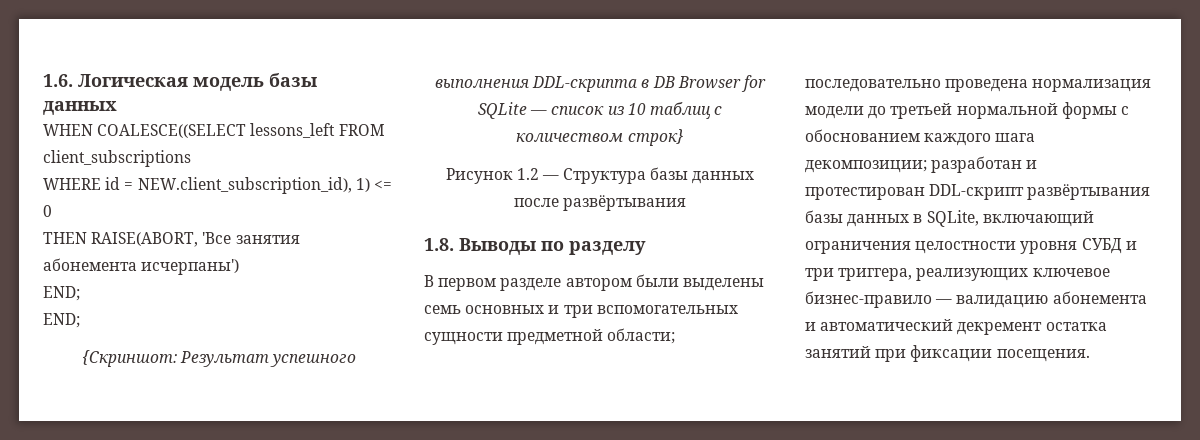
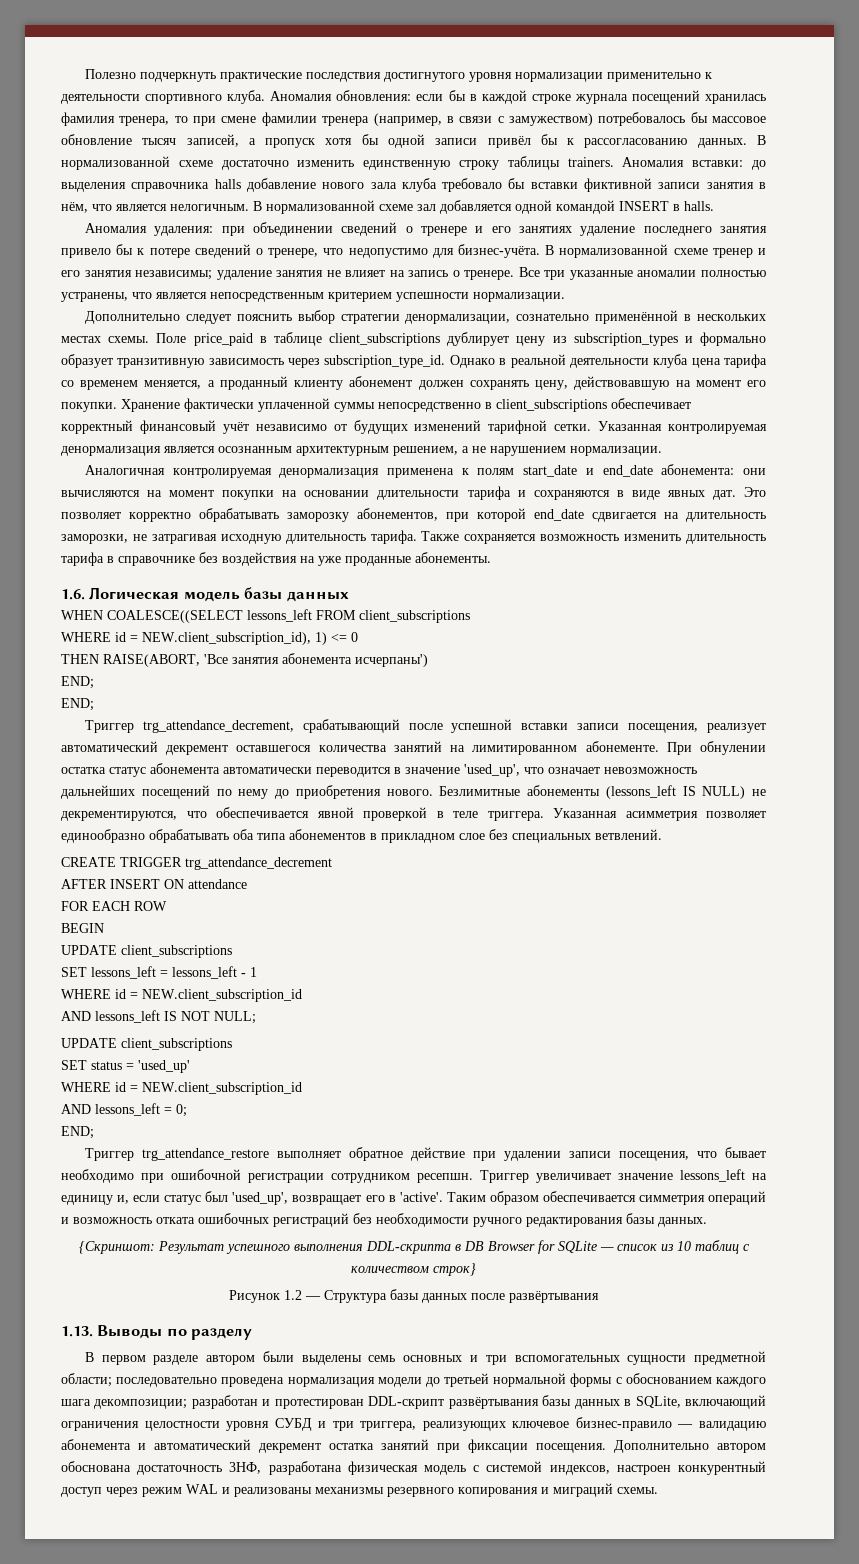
(43, 80) none -> [84,69,712,82] [61,90,766,104] [61,112,766,126] [61,134,767,148] [61,156,766,170] [61,178,766,192] [61,200,714,214] [84,222,767,236] [61,244,766,258] [61,267,767,280] [61,292,565,302] [84,310,766,324] [61,332,766,346] [61,354,768,368] [61,376,767,390] [61,398,691,412] [61,420,767,434] [61,446,662,456] [84,464,766,478] [61,486,766,500] [61,508,766,522] [61,530,766,544] [61,552,491,566] Полезно подчеркнуть практические последствия достигнутого уровня нормализации применительно к деятельности спортивного клуба. Аномалия обновления: если бы в каждой строке журнала посещений хранилась фамилия тренера, то при смене фамилии тренера (например, в связи с замужеством) потребовалось бы массовое обновление тысяч записей, а пропуск хотя бы одной записи привёл бы к рассогласованию данных. В нормализованной схеме достаточно изменить единственную строку таблицы trainers. Аномалия вставки: до выделения справочника halls добавление нового зала клуба требовало бы вставки фиктивной записи занятия в нём, что является нелогичным. В нормализованной схеме зал добавляется одной командой INSERT в halls. // Аномалия удаления: при объединении сведений о тренере и его занятиях удаление последнего занятия привело бы к потере сведений о тренере, что недопустимо для бизнес-учёта. В нормализованной схеме тренер и его занятия независимы; удаление занятия не влияет на запись о тренере. Все три указанные аномалии полностью устранены, что является непосредственным критерием успешности нормализации. // Дополнительно следует пояснить выбор стратегии денормализации, сознательно применённой в нескольких местах схемы. Поле price_paid в таблице client_subscriptions дублирует цену из subscription_types и формально образует транзитивную зависимость через subscription_type_id. Однако в реальной деятельности клуба цена тарифа со временем меняется, а проданный клиенту абонемент должен сохранять цену, действовавшую на момент его покупки. Хранение фактически уплаченной суммы непосредственно в client_subscriptions обеспечивает корректный финансовый учёт независимо от будущих изменений тарифной сетки. Указанная контролируемая денормализация является осознанным архитектурным решением, а не нарушением нормализации. // Аналогичная контролируемая денормализация применена к полям start_date и end_date абонемента: они вычисляются на момент покупки на основании длительности тарифа и сохраняются в виде явных дат. Это позволяет корректно обрабатывать заморозку абонементов, при которой end_date сдвигается на длительность заморозки, не затрагивая исходную длительность тарифа. Также сохраняется возможность изменить длительность тарифа в справочнике без воздействия на уже проданные абонементы. //
(80, 320) none -> [84,719,766,733] [61,741,766,755] [61,763,697,777] [61,785,766,799] [61,807,766,821] [61,829,662,843] [61,857,332,870] [61,879,247,889] [61,901,167,911] [61,923,104,933] [61,945,232,958] [61,966,257,979] [61,989,302,1002] [61,1010,256,1024] [61,1038,232,1051] [61,1060,190,1073] [61,1082,302,1095] [61,1103,187,1117] [61,1126,94,1139] [84,1147,767,1161] [61,1169,767,1183] [61,1191,766,1205] [61,1213,707,1227] // Триггер trg_attendance_decrement, срабатывающий после успешной вставки записи посещения, реализует автоматический декремент оставшегося количества занятий на лимитированном абонементе. При обнулении остатка статус абонемента автоматически переводится в значение 'used_up', что означает невозможность дальнейших посещений по нему до приобретения нового. Безлимитные абонементы (lessons_left IS NULL) не декрементируются, что обеспечивается явной проверкой в теле триггера. Указанная асимметрия позволяет единообразно обрабатывать оба типа абонементов в прикладном слое без специальных ветвлений. // CREATE TRIGGER trg_attendance_decrement // AFTER INSERT ON attendance // FOR EACH ROW // BEGIN // UPDATE client_subscriptions // SET lessons_left = lessons_left - 1 // WHERE id = NEW.client_subscription_id // AND lessons_left IS NOT NULL; // UPDATE client_subscriptions // SET status = 'used_up' // WHERE id = NEW.client_subscription_id // AND lessons_left = 0; // END; // Триггер trg_attendance_restore выполняет обратное действие при удалении записи посещения, что бывает необходимо при ошибочной регистрации сотрудником ресепшн. Триггер увеличивает значение lessons_left на единицу и, если статус был 'used_up', возвращает его в 'active'. Таким образом обеспечивается симметрия операций и возможность отката ошибочных регистраций без необходимости ручного редактирования базы данных.
[424,238,454,251] 1.8. -> [61,1326,93,1337] 1.13.
(1090, 355) none -> [614,1440,766,1453] [61,1461,766,1475] [61,1483,658,1497] Дополнительно автором обоснована достаточность 3НФ, разработана физическая модель с системой индексов, настроен конкурентный доступ через режим WAL и реализованы механизмы резервного копирования и миграций схемы.

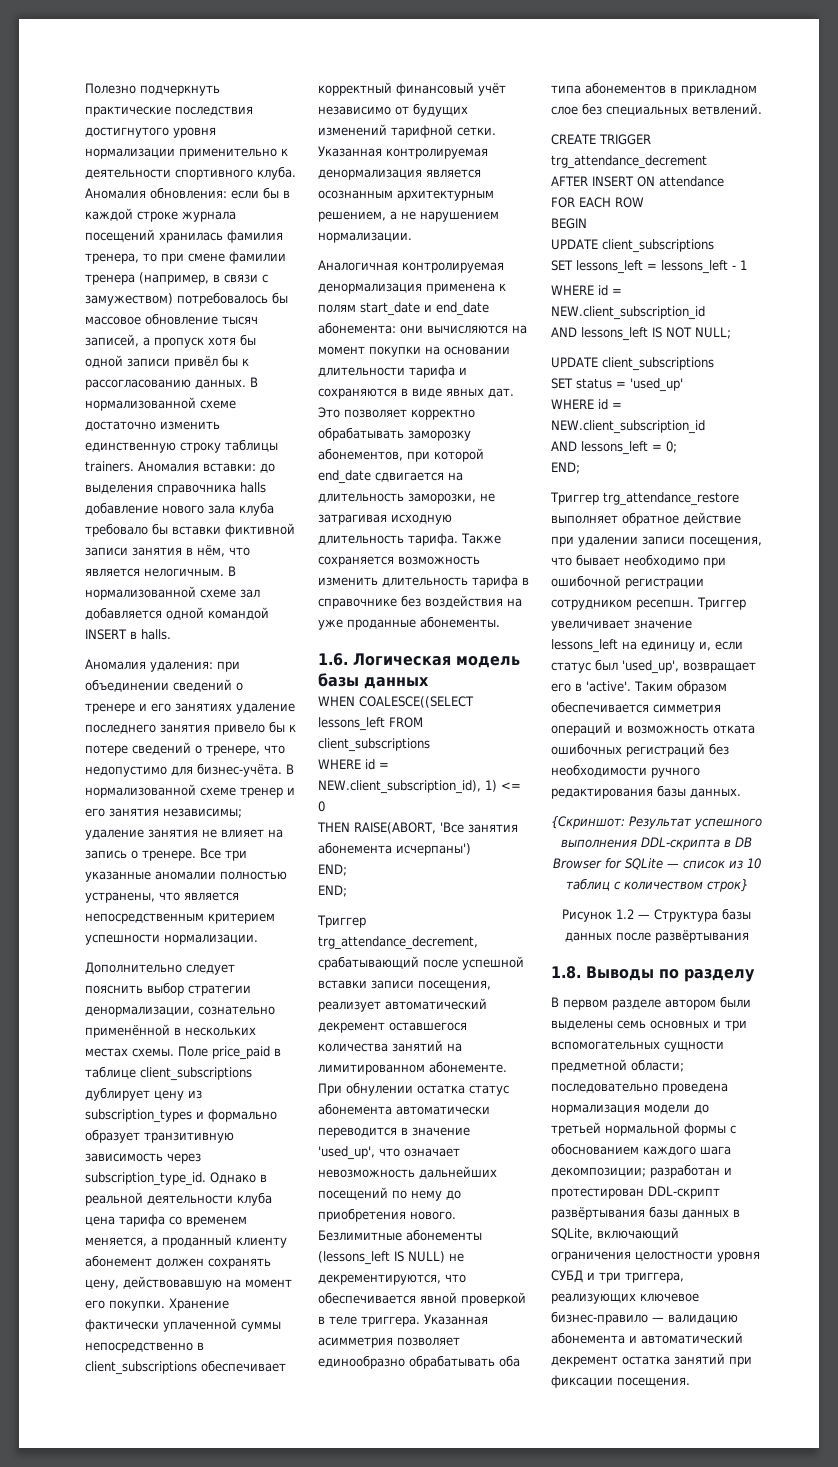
[61,1326,93,1337] 1.13. -> [551,966,581,979] 1.8.
[614,1440,766,1453] [61,1461,766,1475] [61,1483,658,1497] Дополнительно автором обоснована достаточность 3НФ, разработана физическая модель с системой индексов, настроен конкурентный доступ через режим WAL и реализованы механизмы резервного копирования и миграций схемы. -> (690, 1382) none

